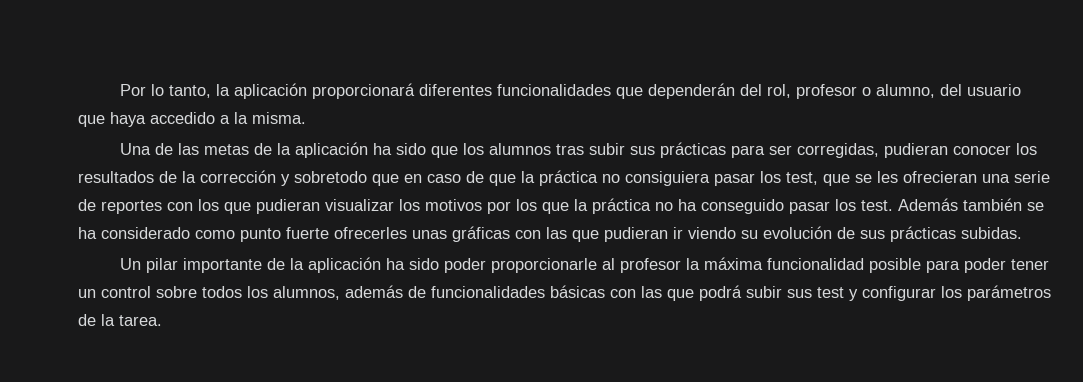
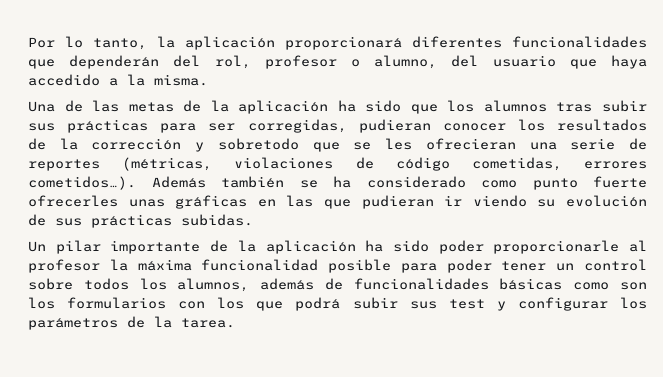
[404,170,850,186] en caso de que la práctica no consiguiera pasar los test, que -> (340, 147) none
[167,198,893,214] con los que pudieran visualizar los motivos por los que la práctica no ha conseguido pasar los test. -> [122,157,647,171] [28,176,136,190] (métricas, violaciones de código cometidas, errores cometidos…).
[515,230,541,239] con -> [257,199,276,207] en
[610,286,662,298] con las -> [573,282,647,290] [28,297,245,309] como son los formularios con los

